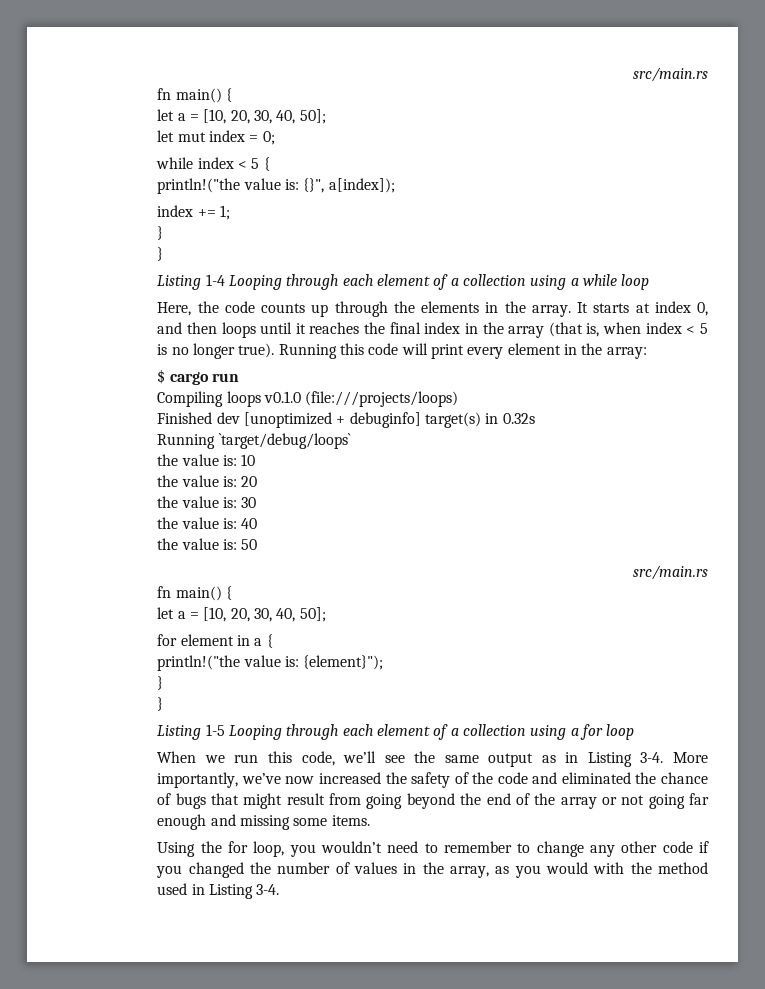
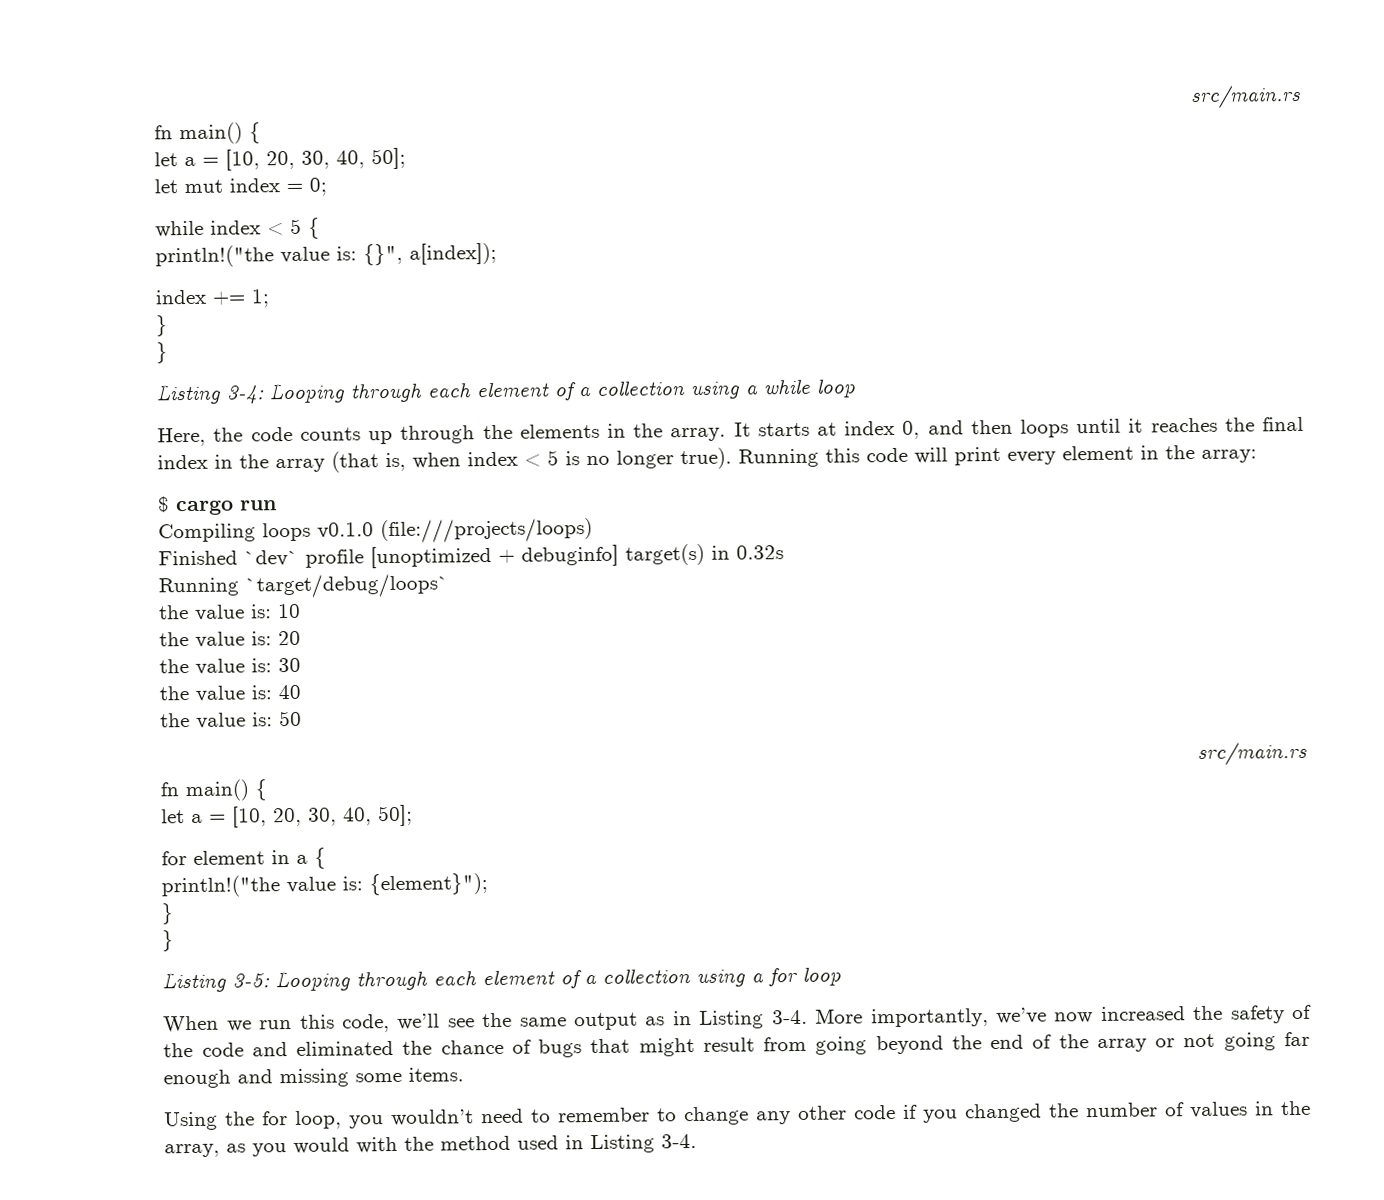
[205,274,225,286] 1-4 -> [226,385,266,404] 3-4:
[216,412,240,424] dev -> [244,549,365,568] `dev` profile
[205,724,225,736] 1-5 -> [232,973,271,988] 3-5:

